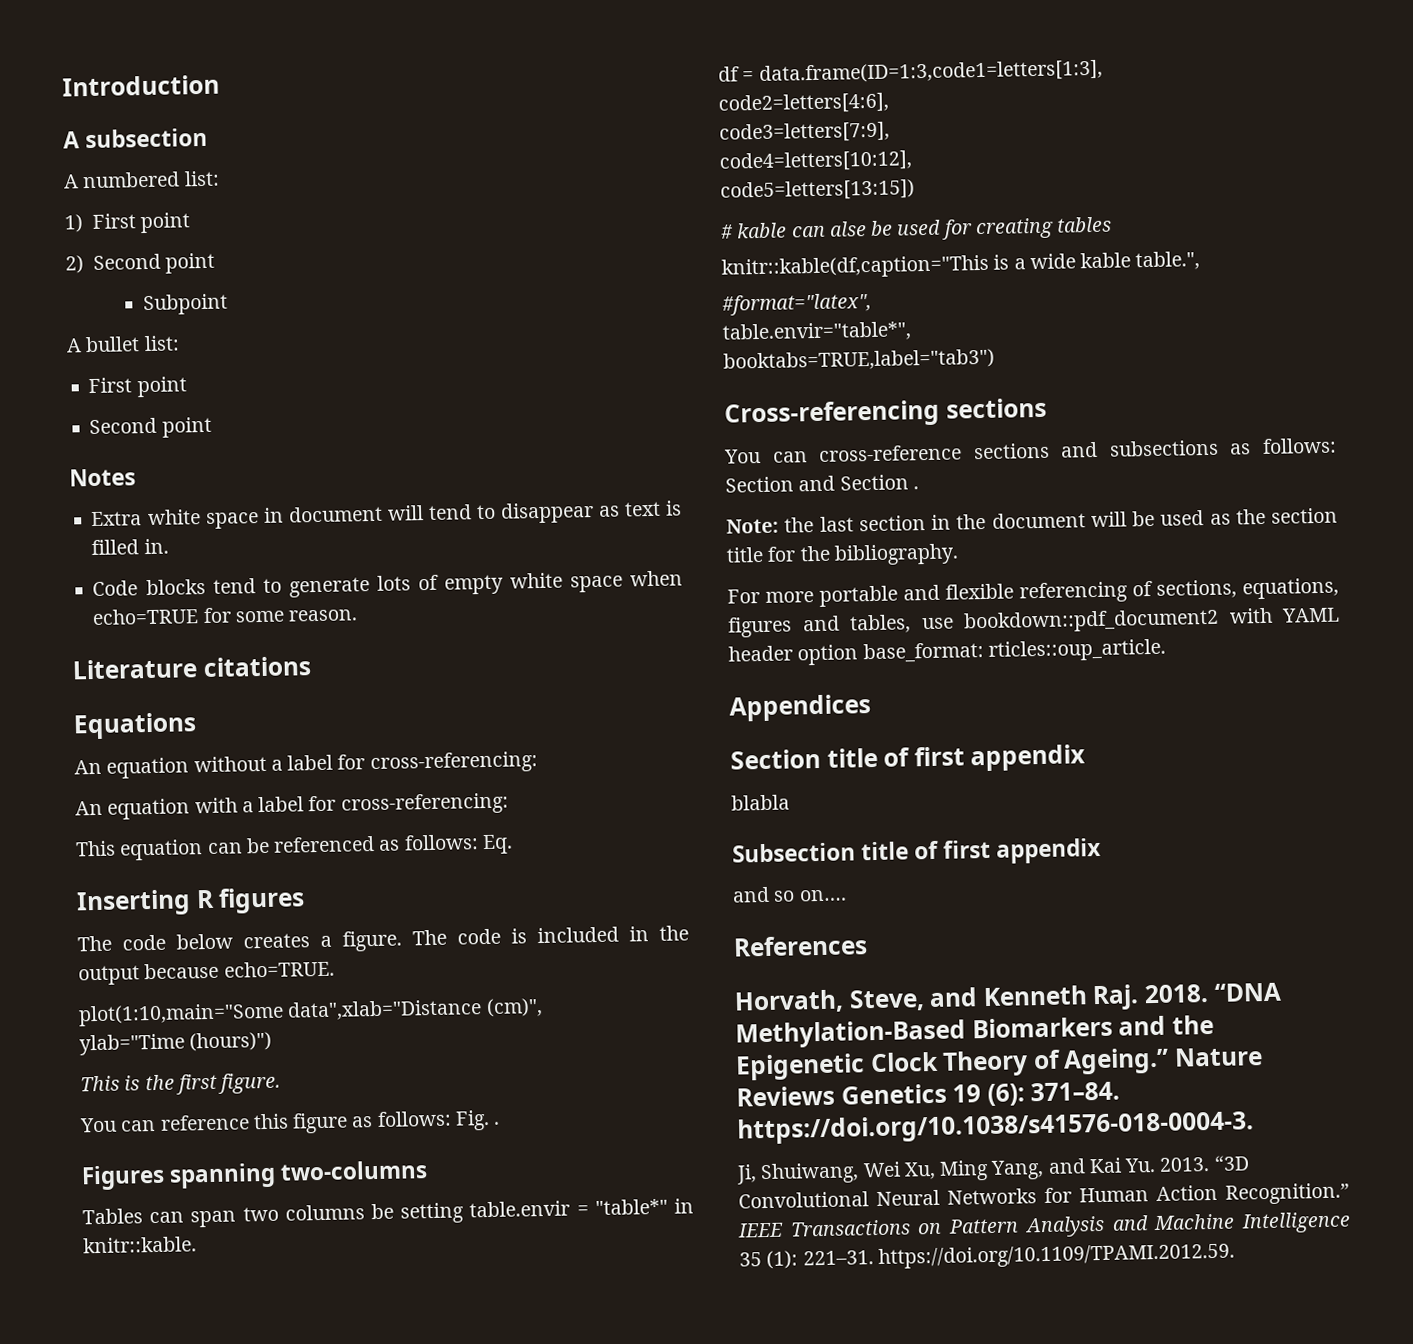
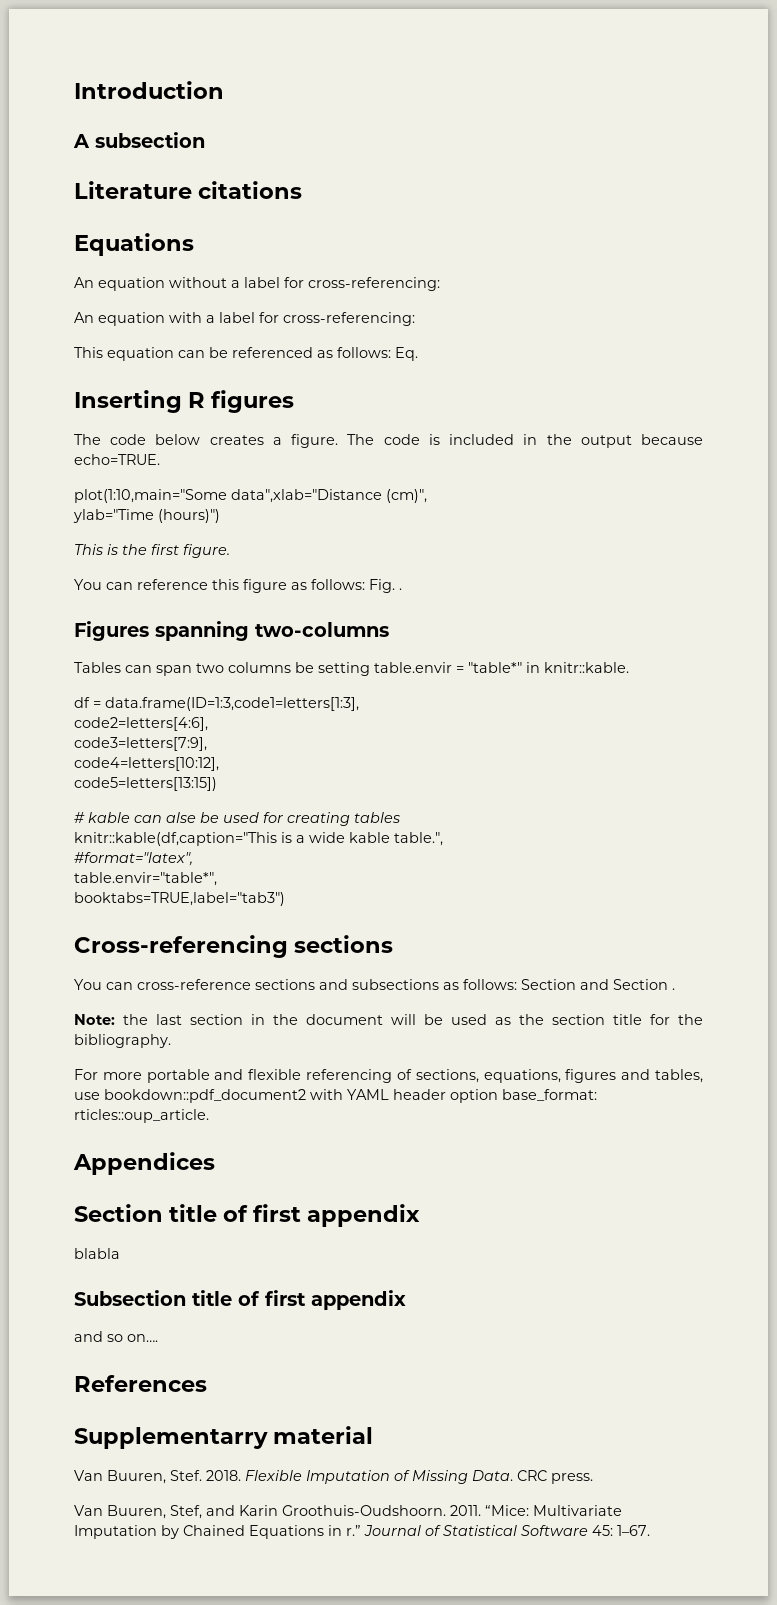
[63,170,220,189] [64,212,192,234] [65,252,216,274] [142,293,228,316] [66,335,180,353] [88,376,187,398] [89,416,212,438] [69,468,136,487] [91,500,682,529] [91,538,169,556] [92,570,683,598] [92,607,359,626] // A numbered list: // 1) First point // 2) Second point // Subpoint // A bullet list: // First point // Second point // Notes // Extra white space in document will tend to disappear as text is filled in. // Code blocks tend to generate lots of empty white space when echo=TRUE for some reason. -> (205, 140) none
[734,982,1282,1014] [735,1014,1214,1049] [735,1047,1264,1081] [736,1081,1121,1107] [737,1110,1254,1145] [736,1155,1250,1185] [738,1182,1350,1209] [737,1211,1351,1238] [739,1242,1235,1270] Horvath, Steve, and Kenneth Raj. 2018. “DNA Methylation-Based Biomarkers and the Epigenetic Clock Theory of Ageing.” Nature Reviews Genetics 19 (6): 371–84. https://doi.org/10.1038/s41576-018-0004-3. // Ji, Shuiwang, Wei Xu, Ming Yang, and Kai Yu. 2013. “3D Convolutional Neural Networks for Human Action Recognition.” IEEE Transactions on Pattern Analysis and Machine Intelligence 35 (1): 221–31. https://doi.org/10.1109/TPAMI.2012.59. -> [74,1426,374,1449] [74,1470,593,1484] [74,1505,622,1519] [74,1525,650,1539] Supplementarry material // Van Buuren, Stef. 2018. Flexible Imputation of Missing Data. CRC press. // Van Buuren, Stef, and Karin Groothuis-Oudshoorn. 2011. “Mice: Multivariate Imputation by Chained Equations in r.” Journal of Statistical Software 45: 1–67.

